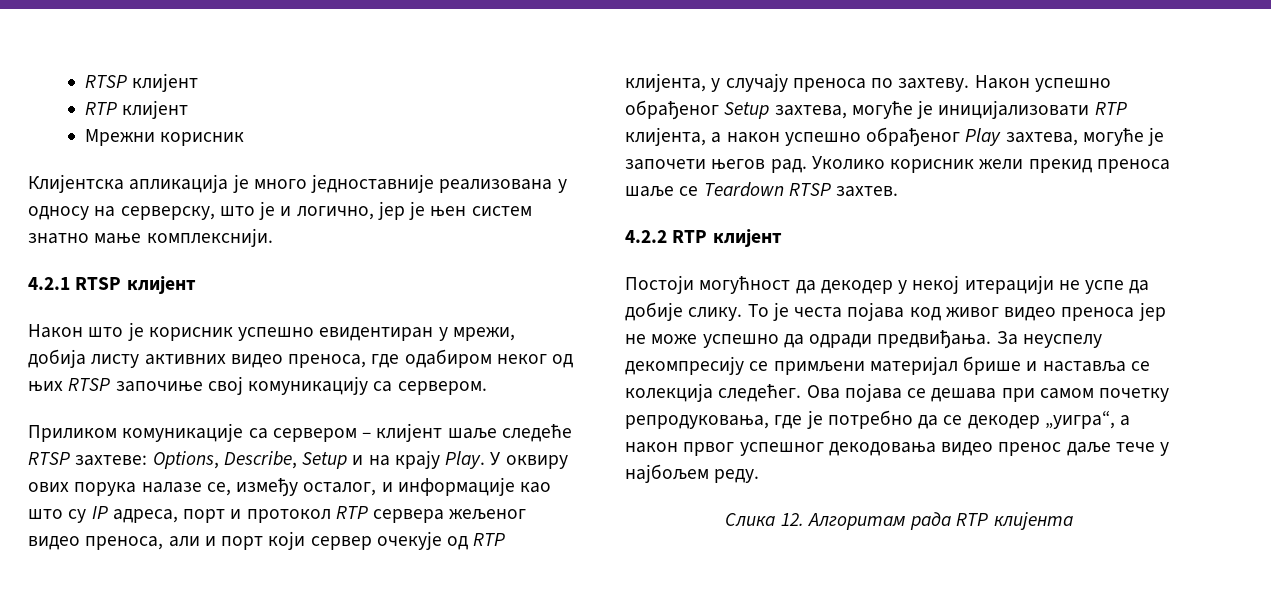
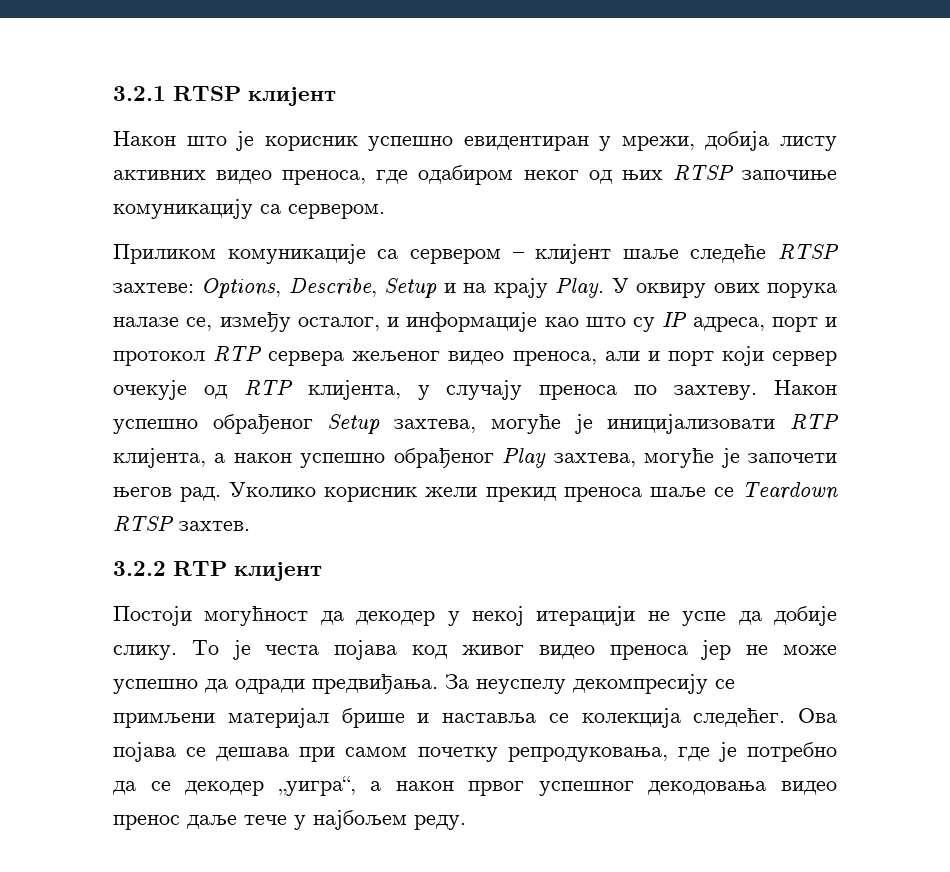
[85,73,199,92] [85,100,189,119] [85,129,245,146] [28,174,567,193] [28,201,532,220] [28,228,273,247] [28,277,70,290] RTSP клијент // RTP клијент // Мрежни корисник // Клијентска апликација је много једноставније реализована у односу на серверску, што је и логично, јер је њен систем знатно мање комплекснији. // 4.2.1 -> [113,86,166,101] 3.2.1
[207,376,243,395] свој -> (837, 175) none
[625,230,667,243] 4.2.2 -> [113,561,166,576] 3.2.2
[725,512,1073,530] // Слика 12. Алгоритам рада RTP клијента -> (466, 822) none

